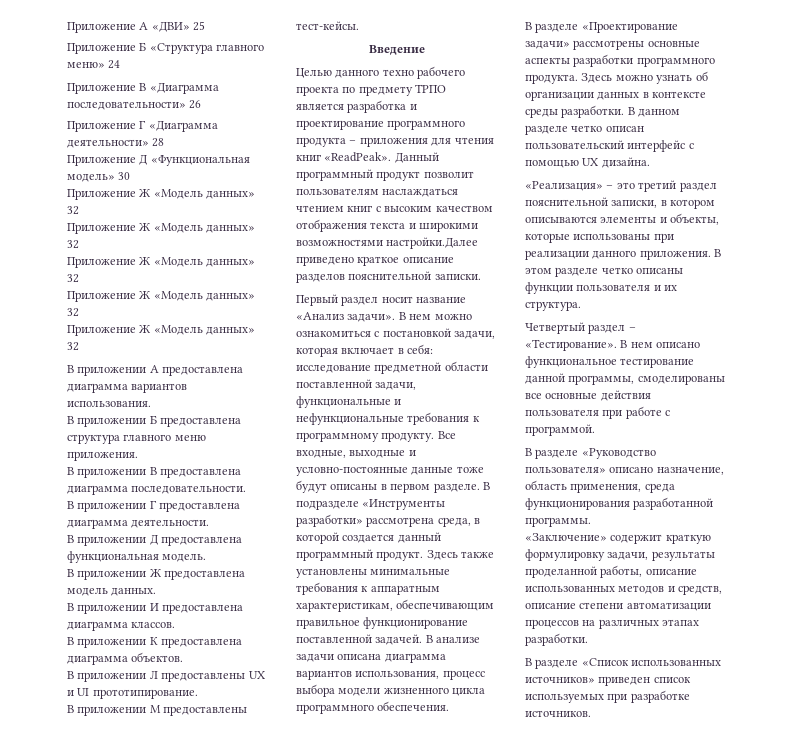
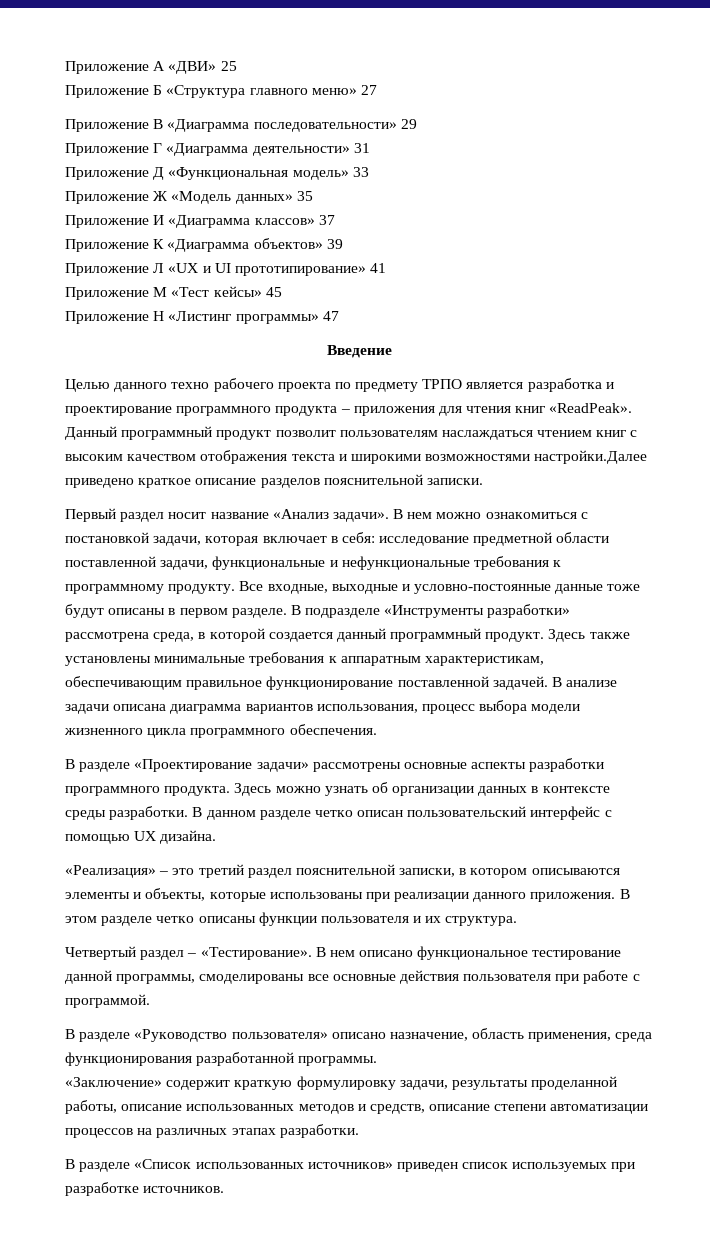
[108,60,121,69] 24 -> [360,85,377,95] 27
[189,100,202,109] 26 -> [400,119,417,129] 29
[152,138,165,147] 28 -> [353,143,370,153] 31
[118,172,131,180] [67,189,256,200] [67,206,79,215] [67,223,256,234] [67,240,79,249] [67,257,256,268] [67,274,79,283] [67,291,256,302] [67,308,79,317] [67,325,256,336] [67,342,79,351] [67,365,244,376] [67,383,188,393] [67,401,151,407] [67,415,242,427] [67,434,206,444] [67,451,138,461] [67,467,242,478] [67,485,247,495] [67,501,241,512] [67,519,210,529] [67,534,243,546] [67,551,207,563] [67,569,246,580] [67,588,157,596] [67,603,244,614] [67,621,176,631] [67,637,243,648] [67,652,184,665] [67,670,266,682] [67,688,198,699] [67,705,248,716] [296,21,359,30] 30 // Приложение Ж «Модель данных» 32 // Приложение Ж «Модель данных» 32 // Приложение Ж «Модель данных» 32 // Приложение Ж «Модель данных» 32 // Приложение Ж «Модель данных» 32 // В приложении А предоставлена диаграмма вариантов использования. // В приложении Б предоставлена структура главного меню приложения. // В приложении В предоставлена диаграмма последовательности. // В приложении Г предоставлена диаграмма деятельности. // В приложении Д предоставлена функциональная модель. // В приложении Ж предоставлена модель данных. // В приложении И предоставлена диаграмма классов. // В приложении К предоставлена диаграмма объектов. // В приложении Л предоставлены UX и UI прототипирование. // В приложении М предоставлены тест-кейсы. -> [352,167,369,177] [65,191,313,204] [65,215,335,228] [65,238,343,252] [65,263,387,276] [65,286,282,300] [65,311,339,324] 33 // Приложение Ж «Модель данных» 35 // Приложение И «Диаграмма классов» 37 // Приложение К «Диаграмма объектов» 39 // Приложение Л «UX и UI прототипирование» 41 // Приложение М «Тест кейсы» 45 // Приложение Н «Листинг программы» 47

